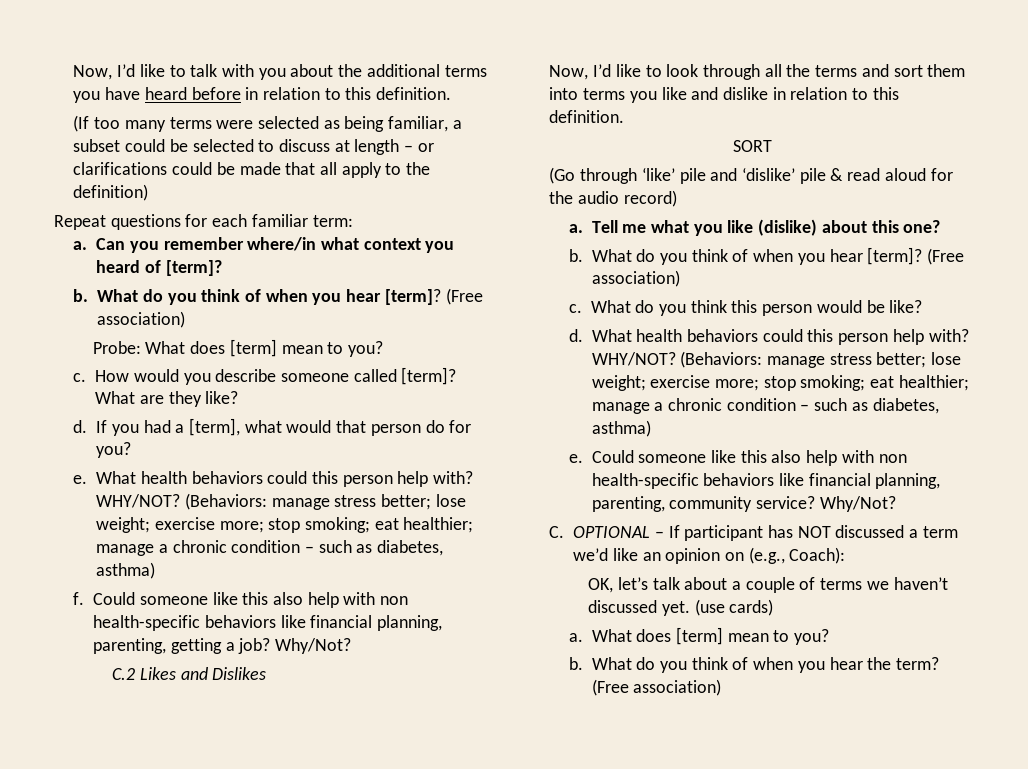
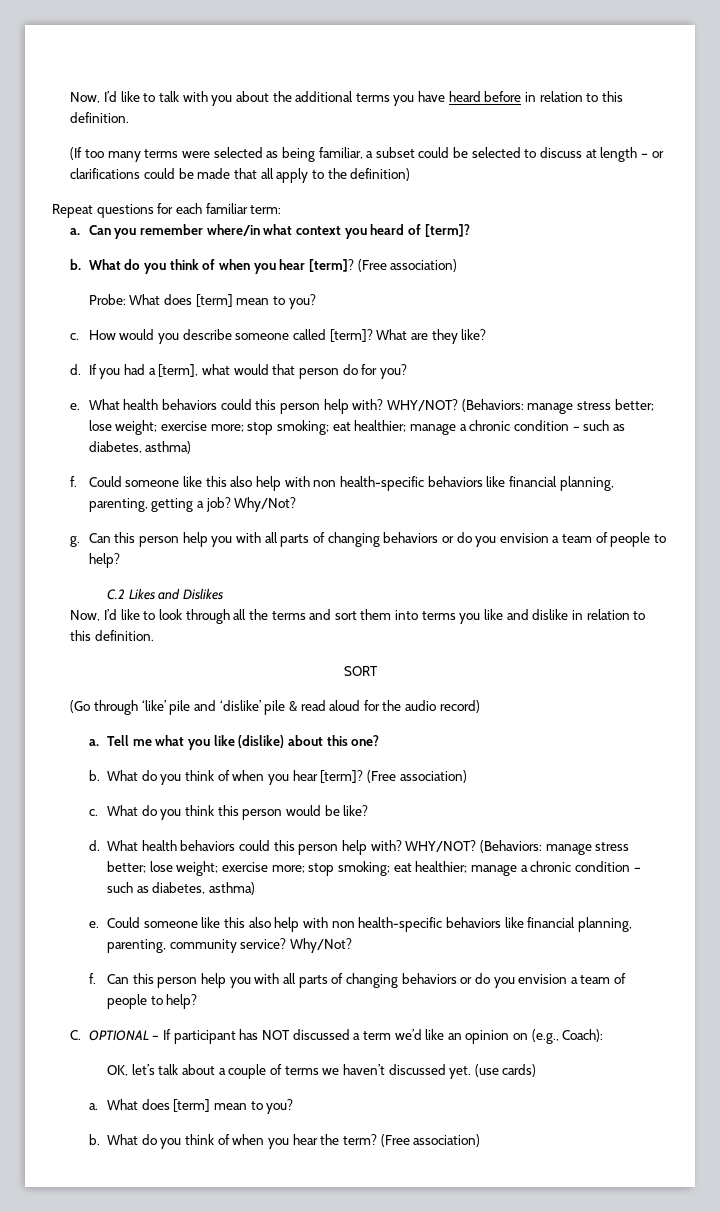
(352, 646) none -> [70,532,667,547] [88,553,120,568] // g. Can this person help you with all parts of changing behaviors or do you envision a team of people to help?
(896, 504) none -> [88,973,627,988] [107,994,198,1009] // f. Can this person help you with all parts of changing behaviors or do you envision a team of people to help?

